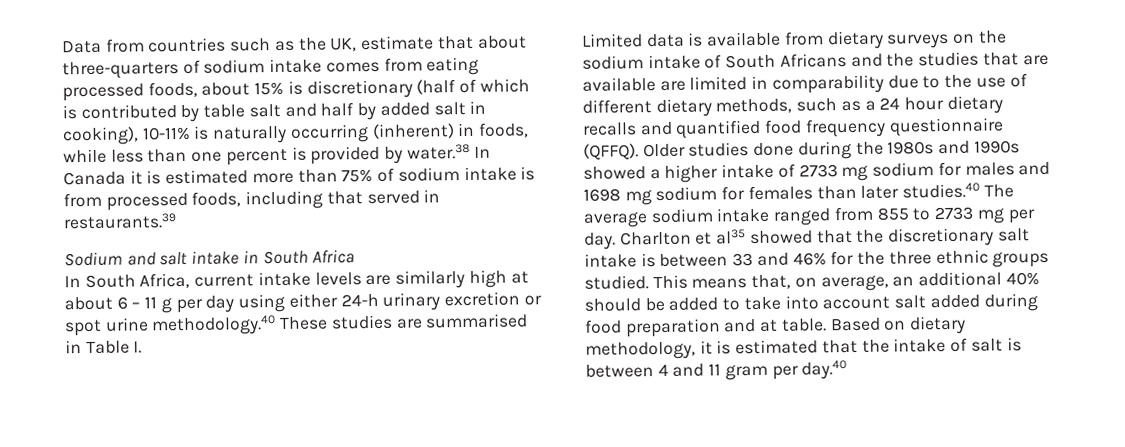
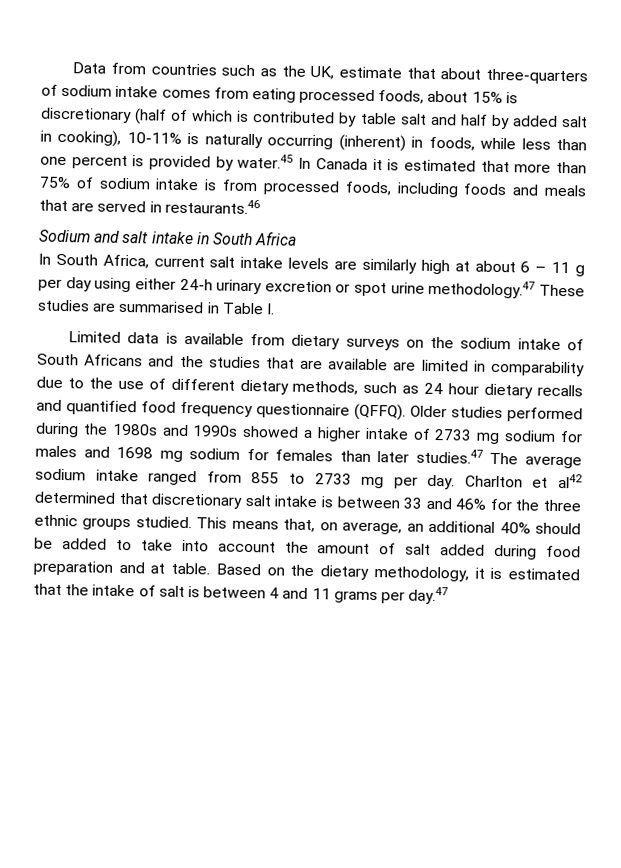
[406,143,470,160] water.38 -> [237,153,294,169] water.45
(249, 177) none -> [480,160,510,173] that
[326,191,363,205] that -> [463,183,587,197] [39,199,95,212] foods and meals that are
[63,213,177,230] restaurants.39 -> [164,198,260,215] restaurants.46
(255, 280) none -> [209,256,236,268] salt
[151,315,277,336] methodology.40 -> [428,279,536,299] methodology.47
[864,100,876,111] a -> (420, 389) none
[753,142,795,156] done -> [507,407,583,423] performed
[902,182,981,199] studies.40 -> [415,448,483,464] studies.47
[716,229,885,245] al35 showed that the -> [557,473,583,489] [34,491,149,505] al42 determined that
(891, 303) none -> [284,541,397,555] the amount of
(907, 325) none -> [290,564,315,577] the
[724,360,848,381] gram per day.40 -> [333,586,449,605] grams per day.47

